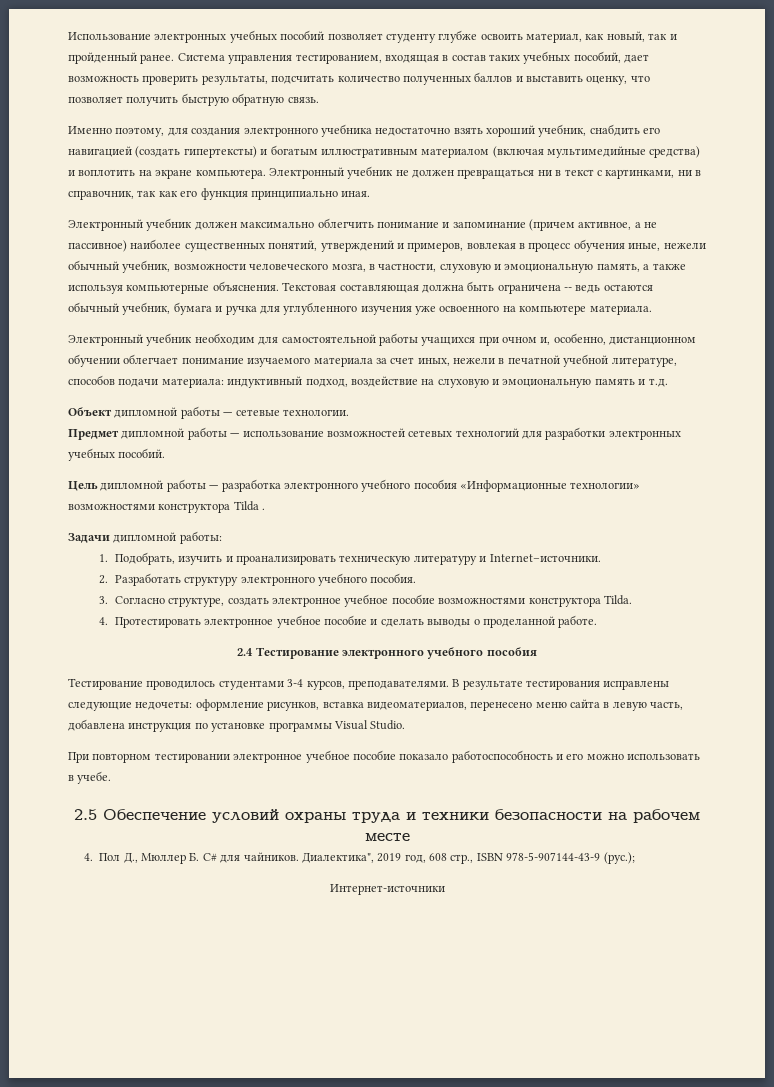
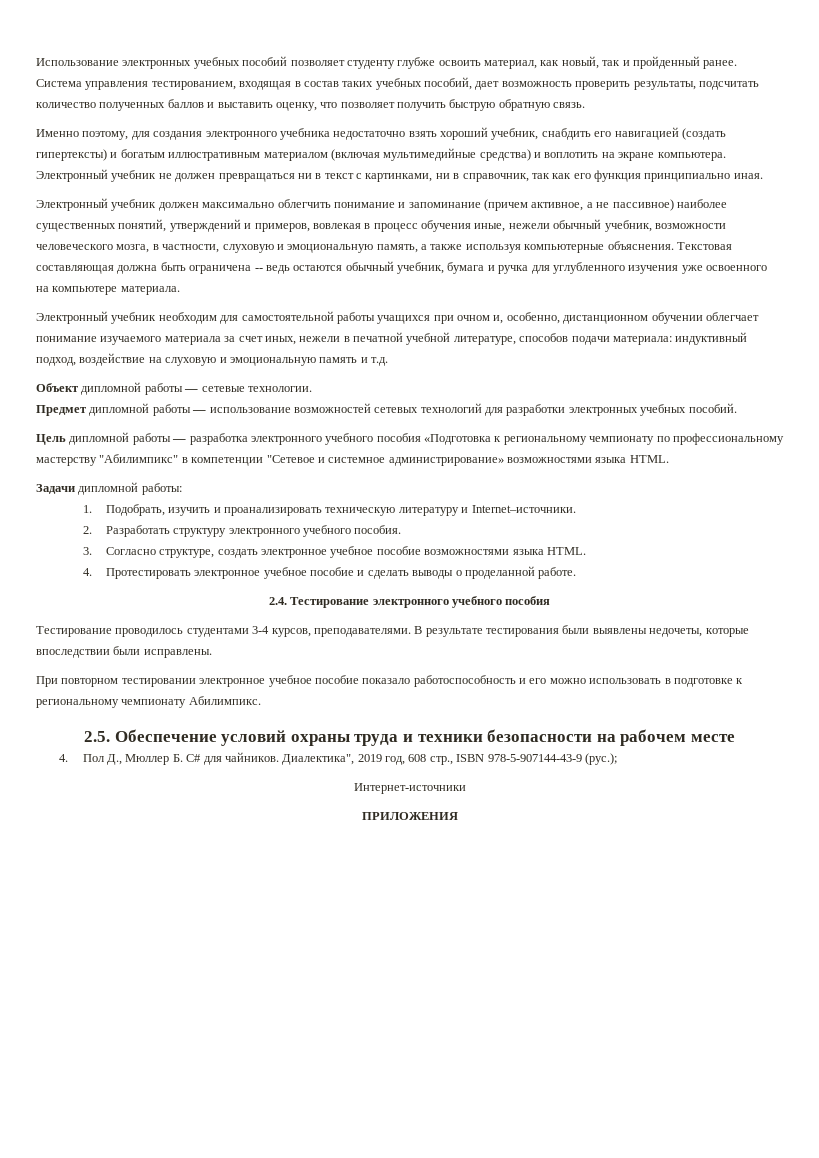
[460,480,641,492] [68,501,266,513] «Информационные технологии» возможностями конструктора Tilda . -> [424,433,784,445] [36,454,669,466] «Подготовка к региональному чемпионату по профессиональному мастерству "Абилимпикс" в компетенции "Сетевое и системное администрирование» возможностями языка HTML.
[528,595,632,607] конструктора Tilda. -> [512,547,586,555] языка HTML.
[237,648,254,656] 2.4 -> [268,597,287,605] 2.4.
[603,680,670,690] [68,699,684,711] [68,719,406,732] исправлены следующие недочеты: оформление рисунков, вставка видеоматериалов, перенесено меню сайта в левую часть, добавлена инструкция по установке программы Visual Studio. -> [562,625,749,637] [36,646,212,658] были выявлены недочеты, которые впоследствии были исправлены.
[77,771,112,784] [74,809,97,820] учебе. // 2.5 -> [673,678,744,687] [36,696,261,708] [84,731,111,742] подготовке к региональному чемпионату Абилимпикс. // 2.5.
(445, 889) none -> [361,812,458,820] // ПРИЛОЖЕНИЯ

